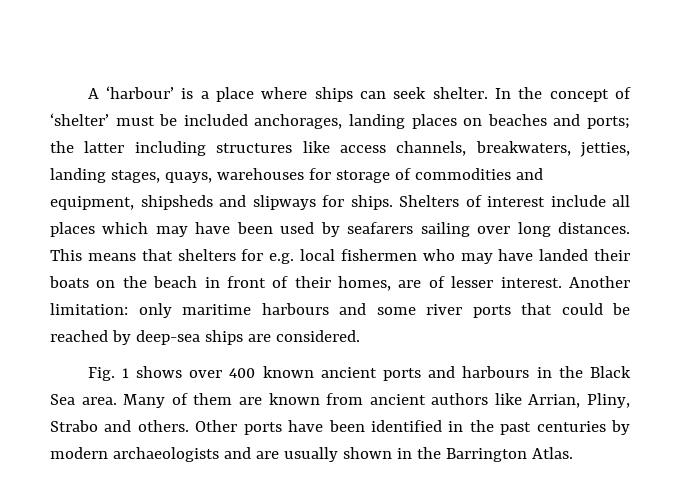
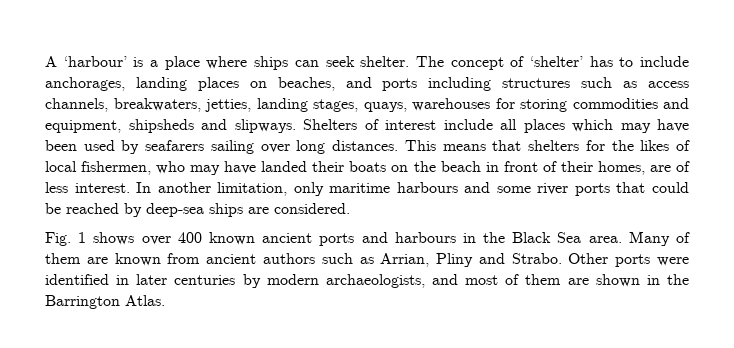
[495,87,543,99] In the -> [415,56,444,67] The
[115,114,248,126] must be included -> [589,56,689,67] has to include
[487,114,631,129] [50,141,330,156] beaches and ports; the latter including structures like -> [277,77,638,91] beaches, and ports including structures such as
[335,168,411,183] storage of -> [520,99,567,112] storing
[252,195,393,210] slipways for ships. -> [234,119,296,133] slipways.
[269,249,417,264] e.g. local fishermen -> [611,140,691,151] [45,161,152,175] the likes of local fishermen,
[451,276,631,288] [50,303,128,315] lesser interest. Another limitation: -> [45,182,288,196] less interest. In another limitation,
[494,393,630,408] [50,420,630,435] [50,447,338,462] like Arrian, Pliny, Strabo and others. Other ports have been identified in the past centuries by modern archaeologists and are usually -> [321,253,690,267] [45,274,589,288] such as Arrian, Pliny and Strabo. Other ports were identified in later centuries by modern archaeologists, and most of them are

